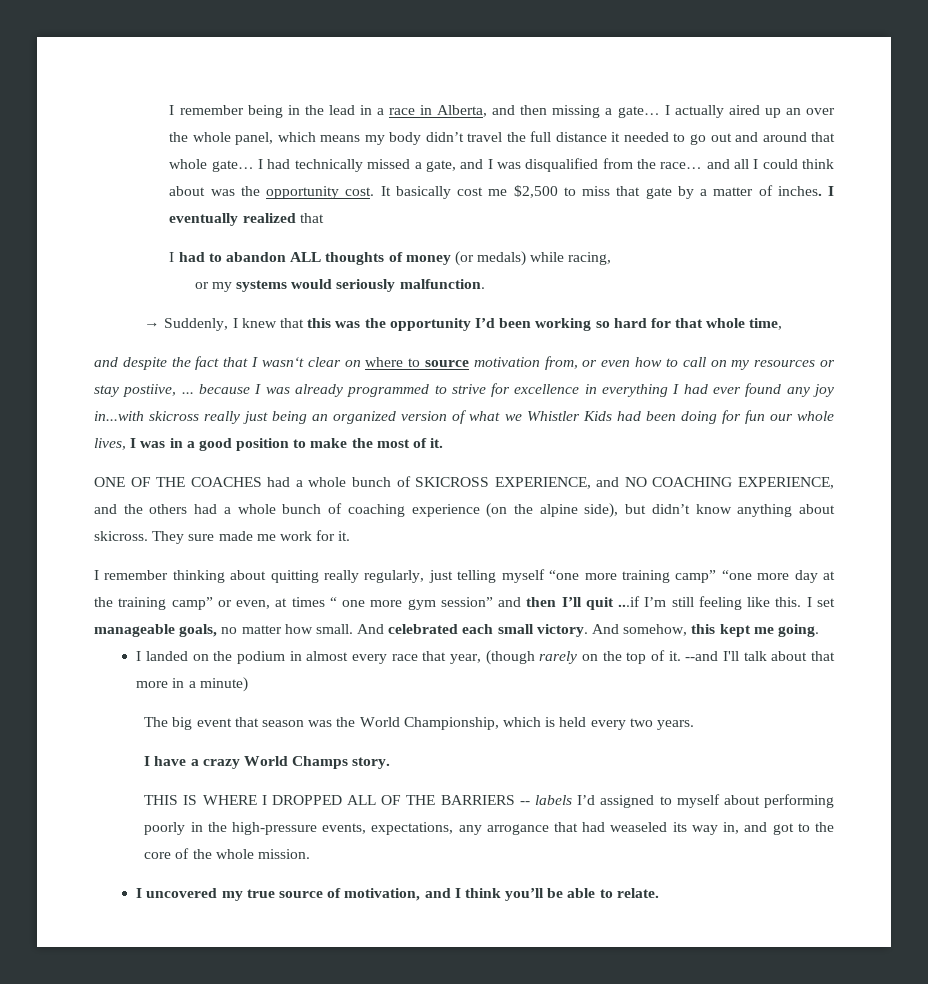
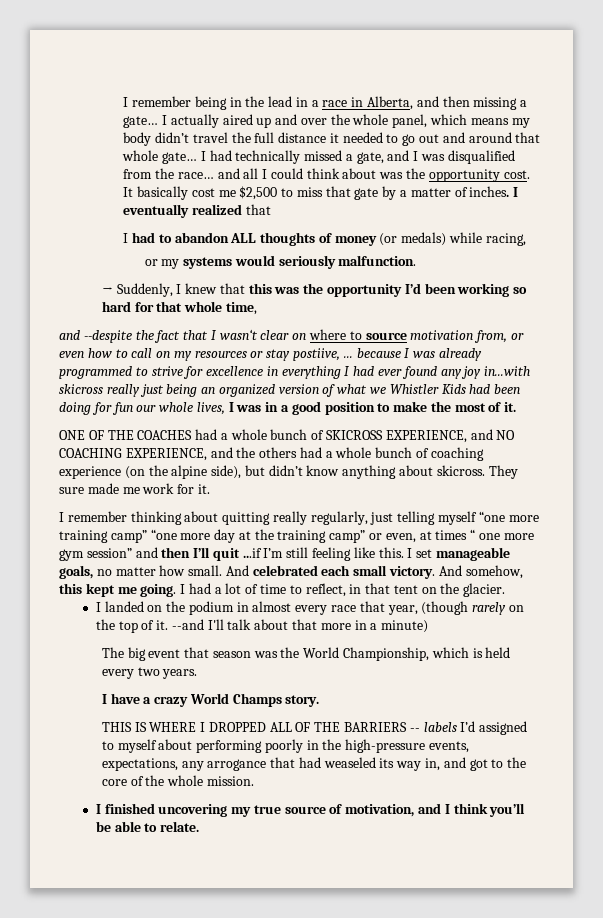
[785,108,801,115] an -> [275,114,298,125] and
[122,357,167,370] despite -> [83,330,132,343] --despite
(819, 630) none -> [180,583,506,597] I had a lot of time to reflect, in that tent on the glacier.
[146,888,218,898] uncovered -> [104,803,228,817] finished uncovering

